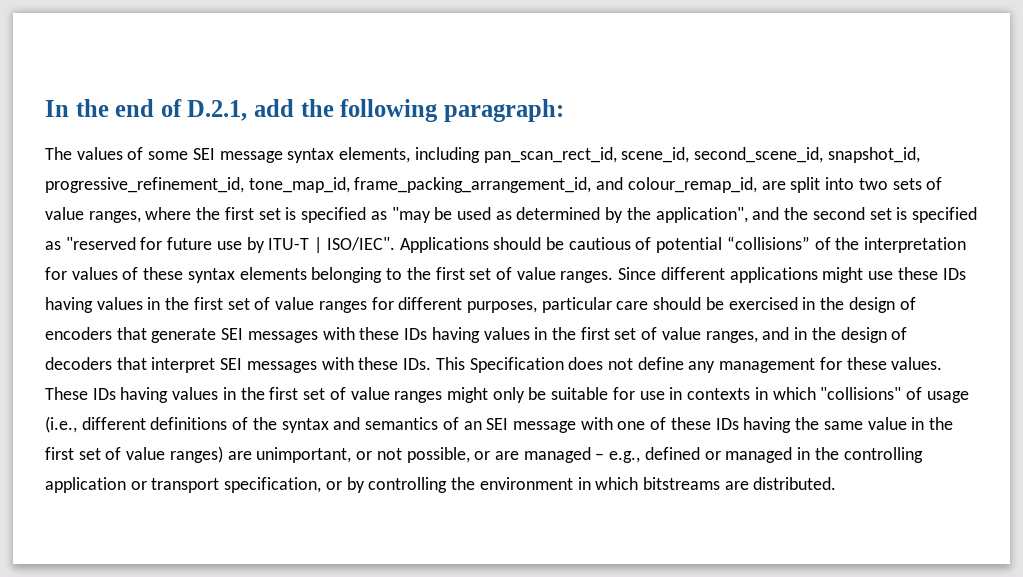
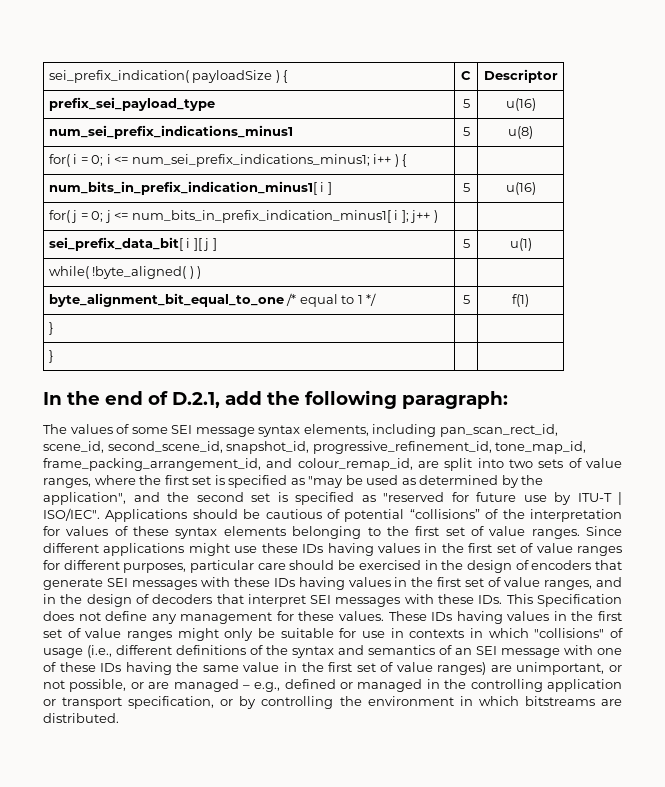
(45, 108) none -> [48,70,289,83] [461,71,471,80] [483,69,558,83] [48,97,215,111] [462,99,470,108] [505,98,536,111] [48,125,293,139] [462,127,470,136] [508,126,533,139] [48,154,408,167] [48,181,332,195] [462,183,470,192] [505,182,536,195] [48,210,438,223] [48,237,217,251] [462,239,470,248] [509,238,532,251] [48,266,202,279] [48,293,377,307] [462,295,470,304] [512,294,529,307] [48,322,53,335] [48,350,53,363] sei_prefix_indication( payloadSize ) { | C | Descriptor // prefix_sei_payload_type | 5 | u(16) // num_sei_prefix_indications_minus1 | 5 | u(8) // for( i = 0; i <= num_sei_prefix_indications_minus1; i++ ) { | | // num_bits_in_prefix_indication_minus1[ i ] | 5 | u(16) // for( j = 0; j <= num_bits_in_prefix_indication_minus1[ i ]; j++ ) | | // sei_prefix_data_bit[ i ][ j ] | 5 | u(1) // while( !byte_aligned( ) ) | | // byte_alignment_bit_equal_to_one /* equal to 1 */ | 5 | f(1) // } | | // } | | //

